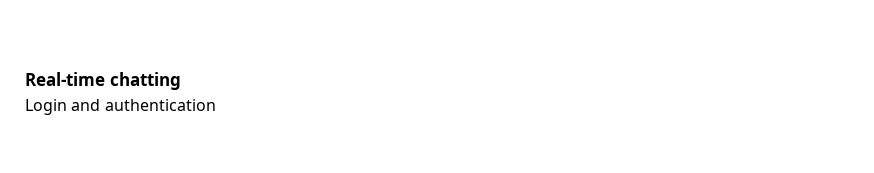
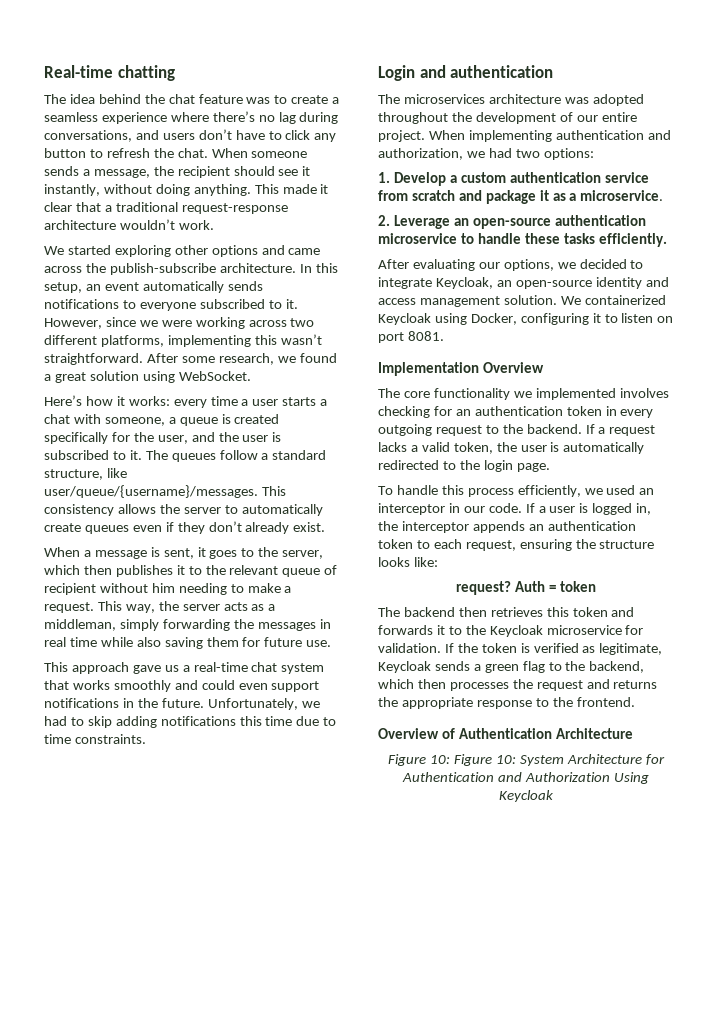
[25,99,216,115] Login and authentication -> [44,94,340,104] [44,111,339,124] [44,129,337,142] [44,148,308,158] [44,166,311,178] [44,184,329,196] [44,202,288,214] [44,219,214,230] [44,245,321,257] [44,263,338,275] [44,281,263,293] [44,299,298,311] [44,317,315,329] [44,334,322,347] [44,353,337,365] [44,371,251,383] [44,395,328,408] [44,414,280,426] [44,432,282,444] [44,450,327,462] [44,468,127,480] [44,485,286,498] [44,504,323,516] [44,521,326,534] [44,547,324,559] [44,565,338,577] [44,583,292,595] [44,601,276,613] [44,619,331,631] [44,637,332,649] [44,662,325,674] [44,680,320,692] [44,698,320,710] [44,716,337,728] [44,734,146,744] [378,65,554,81] [378,94,644,106] [378,112,637,124] [378,130,671,142] [378,148,594,160] [378,172,649,186] [378,190,664,204] [378,215,646,229] [378,233,667,247] [378,259,644,271] [378,277,669,289] [378,295,666,307] [378,313,674,325] [378,331,444,343] [378,362,544,376] [378,388,669,400] [378,406,654,418] [378,424,656,436] [378,442,645,454] [378,460,550,472] [378,485,655,497] [378,503,652,515] [378,521,636,533] [378,539,655,551] [378,557,438,567] [456,581,596,595] [378,607,635,617] [378,625,644,637] [378,643,663,655] [378,661,645,673] [378,679,658,691] [378,697,635,709] [378,728,633,739] [388,754,665,766] [402,772,649,784] [499,790,553,802] The idea behind the chat feature was to create a seamless experience where there’s no lag during conversations, and users don’t have to click any button to refresh the chat. When someone sends a message, the recipient should see it instantly, without doing anything. This made it clear that a traditional request-response architecture wouldn’t work. // We started exploring other options and came across the publish-subscribe architecture. In this setup, an event automatically sends notifications to everyone subscribed to it. However, since we were working across two different platforms, implementing this wasn’t straightforward. After some research, we found a great solution using WebSocket. // Here’s how it works: every time a user starts a chat with someone, a queue is created specifically for the user, and the user is subscribed to it. The queues follow a standard structure, like user/queue/{username}/messages. This consistency allows the server to automatically create queues even if they don’t already exist. // When a message is sent, it goes to the server, which then publishes it to the relevant queue of recipient without him needing to make a request. This way, the server acts as a middleman, simply forwarding the messages in real time while also saving them for future use. // This approach gave us a real-time chat system that works smoothly and could even support notifications in the future. Unfortunately, we had to skip adding notifications this time due to time constraints. // Login and authentication // The microservices architecture was adopted throughout the development of our entire project. When implementing authentication and authorization, we had two options: // 1. Develop a custom authentication service from scratch and package it as a microservice. // 2. Leverage an open-source authentication microservice to handle these tasks efficiently. // After evaluating our options, we decided to integrate Keycloak, an open-source identity and access management solution. We containerized Keycloak using Docker, configuring it to listen on port 8081. // Implementation Overview // The core functionality we implemented involves checking for an authentication token in every outgoing request to the backend. If a request lacks a valid token, the user is automatically redirected to the login page. // To handle this process efficiently, we used an interceptor in our code. If a user is logged in, the interceptor appends an authentication token to each request, ensuring the structure looks like: // request? Auth = token // The backend then retrieves this token and forwards it to the Keycloak microservice for validation. If the token is verified as legitimate, Keycloak sends a green flag to the backend, which then processes the request and returns the appropriate response to the frontend. // Overview of Authentication Architecture // Figure 10: Figure 10: System Architecture for Authentication and Authorization Using Keycloak

